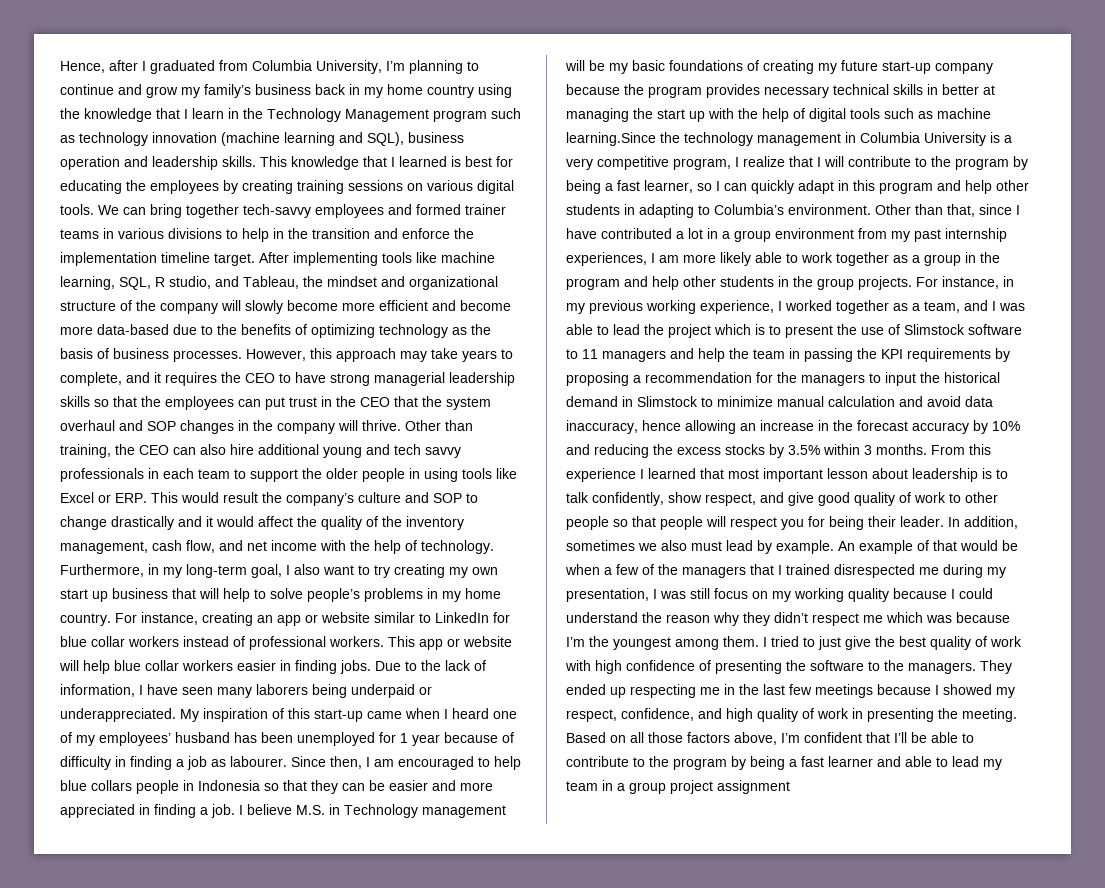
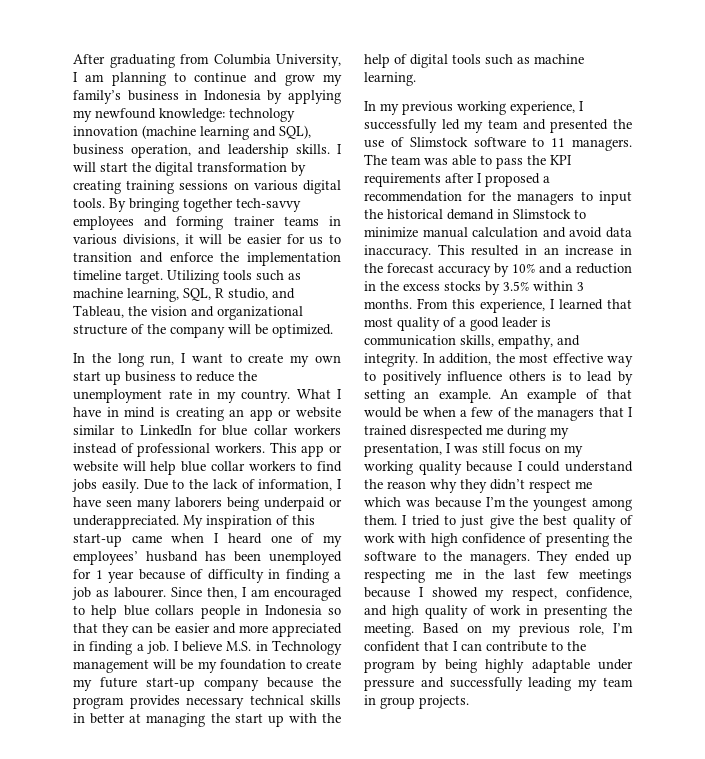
[60,60,215,74] Hence, after I graduated -> [73,54,175,68] After graduating
[386,61,405,71] I’m -> [73,72,105,82] I am
[315,84,512,98] [60,108,521,122] [60,135,75,143] back in my home country using the knowledge that I learn in the Technology Management program such as -> [185,90,341,104] [73,108,225,122] in Indonesia by applying my newfound knowledge:
[60,156,120,170] operation -> [131,144,192,158] operation,
[260,156,513,170] [60,180,219,194] This knowledge that I learned is best for educating the employees -> [336,144,342,154] [73,162,287,176] I will start the digital transformation
[98,204,182,218] We can bring -> [109,198,179,212] By bringing
[416,204,461,215] formed -> [176,216,224,230] forming
[168,228,308,242] divisions to help in the -> [122,234,341,246] divisions, it will be easier for us to
[259,252,437,266] After implementing tools like -> [167,270,301,284] Utilizing tools such as
[327,276,377,287] mindset -> [151,306,187,316] vision
[245,300,511,314] [60,324,491,338] [60,348,513,362] [60,372,515,386] [60,396,491,410] [60,420,473,434] [60,444,461,458] [60,468,517,482] [60,492,478,506] [60,516,464,530] [60,540,494,554] [60,564,445,578] slowly become more efficient and become more data-based due to the benefits of optimizing technology as the basis of business processes. However, this approach may take years to complete, and it requires the CEO to have strong managerial leadership skills so that the employees can put trust in the CEO that the system overhaul and SOP changes in the company will thrive. Other than training, the CEO can also hire additional young and tech savvy professionals in each team to support the older people in using tools like Excel or ERP. This would result the company’s culture and SOP to change drastically and it would affect the quality of the inventory management, cash flow, and net income with the help of technology. Furthermore, in my long-term goal, I also want to try creating -> [255,324,333,338] [73,353,284,367] be optimized. // In the long run, I want to create
[172,588,501,602] [60,612,198,626] that will help to solve people’s problems in my home country. For instance, -> [180,371,257,382] [73,389,342,403] [73,407,170,418] to reduce the unemployment rate in my country. What I have in mind is
[237,660,371,674] easier in finding jobs. -> [300,461,342,472] [72,479,139,493] to find jobs easily.
[632,60,814,74] basic foundations of creating -> [219,659,341,670] foundation to create
[566,132,1012,146] [566,156,1028,170] [566,180,1029,194] [566,204,1020,218] [566,228,1007,242] [566,252,1000,266] [566,276,1014,290] learning.Since the technology management in Columbia University is a very competitive program, I realize that I will contribute to the program by being a fast learner, so I can quickly adapt in this program and help other students in adapting to Columbia’s environment. Other than that, since I have contributed a lot in a group environment from my past internship experiences, I am more likely able to work together as a group in the program and help other students in the group projects. For instance, in -> [364,72,416,86] [364,101,376,111] learning. // In
[785,300,1025,314] [566,324,833,338] worked together as a team, and I was able to lead the project which is to present -> [364,119,609,133] successfully led my team and presented
[602,348,1010,362] [566,372,629,386] managers and help the team in passing the KPI requirements by proposing -> [572,139,632,151] [364,154,572,169] [364,173,540,187] managers. The team was able to pass the KPI requirements after I proposed
[566,420,736,434] inaccuracy, hence allowing -> [364,244,537,259] inaccuracy. This resulted in
[594,444,649,458] reducing -> [565,263,632,274] [364,281,376,291] a reduction in
[566,468,636,482] experience -> [480,299,545,313] experience,
[763,468,1008,482] [566,492,998,506] [566,516,1018,530] [566,540,772,554] important lesson about leadership is to talk confidently, show respect, and give good quality of work to other people so that people will respect you for being their leader. In addition, sometimes we also must lead by -> [397,317,551,331] [364,335,580,349] [364,353,633,367] [364,371,633,385] [364,389,430,403] quality of a good leader is communication skills, empathy, and integrity. In addition, the most effective way to positively influence others is to lead by setting an
[630,732,974,745] [566,756,1002,770] [566,780,790,794] all those factors above, I’m confident that I’ll be able to contribute to the program by being a fast learner and able to lead my team in a group project assignment -> [491,623,633,637] [364,641,586,652] [364,659,633,673] [364,677,633,691] [364,695,469,709] my previous role, I’m confident that I can contribute to the program by being highly adaptable under pressure and successfully leading my team in group projects.

